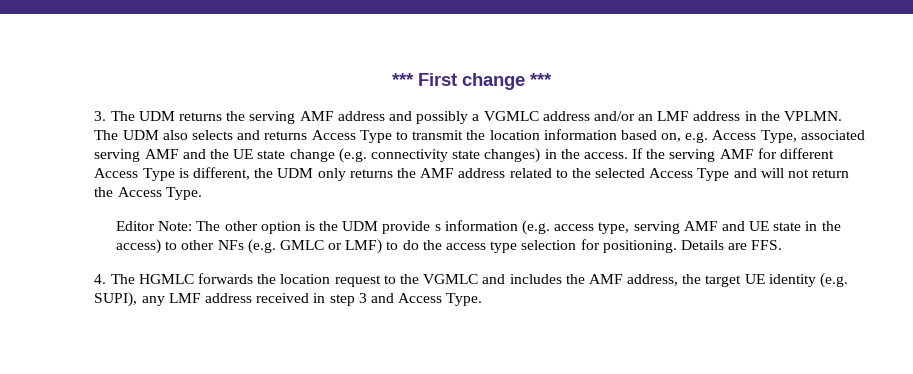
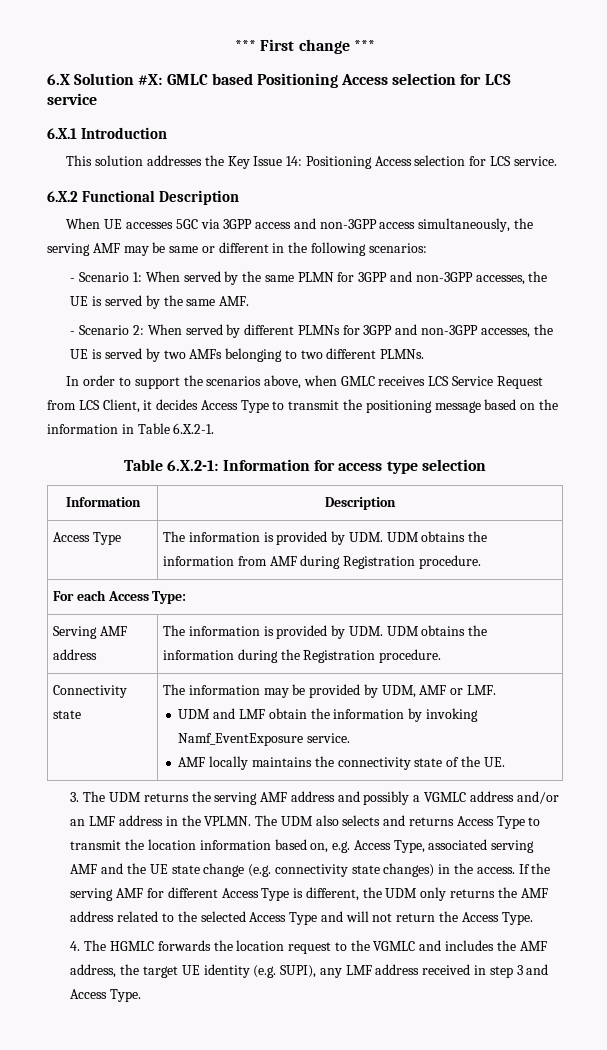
(552, 79) none -> [47,73,511,88] [47,93,97,105] [47,127,167,139] [66,155,557,169] [47,190,239,205] [66,218,534,232] [47,242,427,256] [70,271,548,285] [70,295,250,309] [70,324,553,338] [70,348,425,362] [66,375,543,389] [47,399,558,413] [47,423,215,434] [124,459,486,474] [65,497,141,507] [325,497,396,510] [53,532,121,545] [163,531,488,545] [163,555,481,569] [53,590,187,604] [53,626,127,639] [53,649,98,660] [163,625,488,639] [163,649,442,663] [53,685,128,698] [53,710,82,719] [163,684,497,698] [178,708,478,722] [178,733,351,746] [178,756,505,770] // 6.X Solution #X: GMLC based Positioning Access selection for LCS service // 6.X.1 Introduction // This solution addresses the Key Issue 14: Positioning Access selection for LCS service. // 6.X.2 Functional Description // When UE accesses 5GC via 3GPP access and non-3GPP access simultaneously, the serving AMF may be same or different in the following scenarios: // - Scenario 1: When served by the same PLMN for 3GPP and non-3GPP accesses, the UE is served by the same AMF. // - Scenario 2: When served by different PLMNs for 3GPP and non-3GPP accesses, the UE is served by two AMFs belonging to two different PLMNs. // In order to support the scenarios above, when GMLC receives LCS Service Request from LCS Client, it decides Access Type to transmit the positioning message based on the information in Table 6.X.2-1. // Table 6.X.2-1: Information for access type selection // Information | Description // Access Type | The information is provided by UDM. UDM obtains the information from AMF during Registration procedure. // For each Access Type: // Serving AMF address | The information is provided by UDM. UDM obtains the information during the Registration procedure. // Connectivity state | The information may be provided by UDM, AMF or LMF. // UDM and LMF obtain the information by invoking Namf_EventExposure service. // AMF locally maintains the connectivity state of the UE.
[115,220,841,235] [115,239,783,254] // Editor Note: The other option is the UDM provide s information (e.g. access type, serving AMF and UE state in the access) to other NFs (e.g. GMLC or LMF) to do the access type selection for positioning. Details are FFS. -> (533, 918) none

